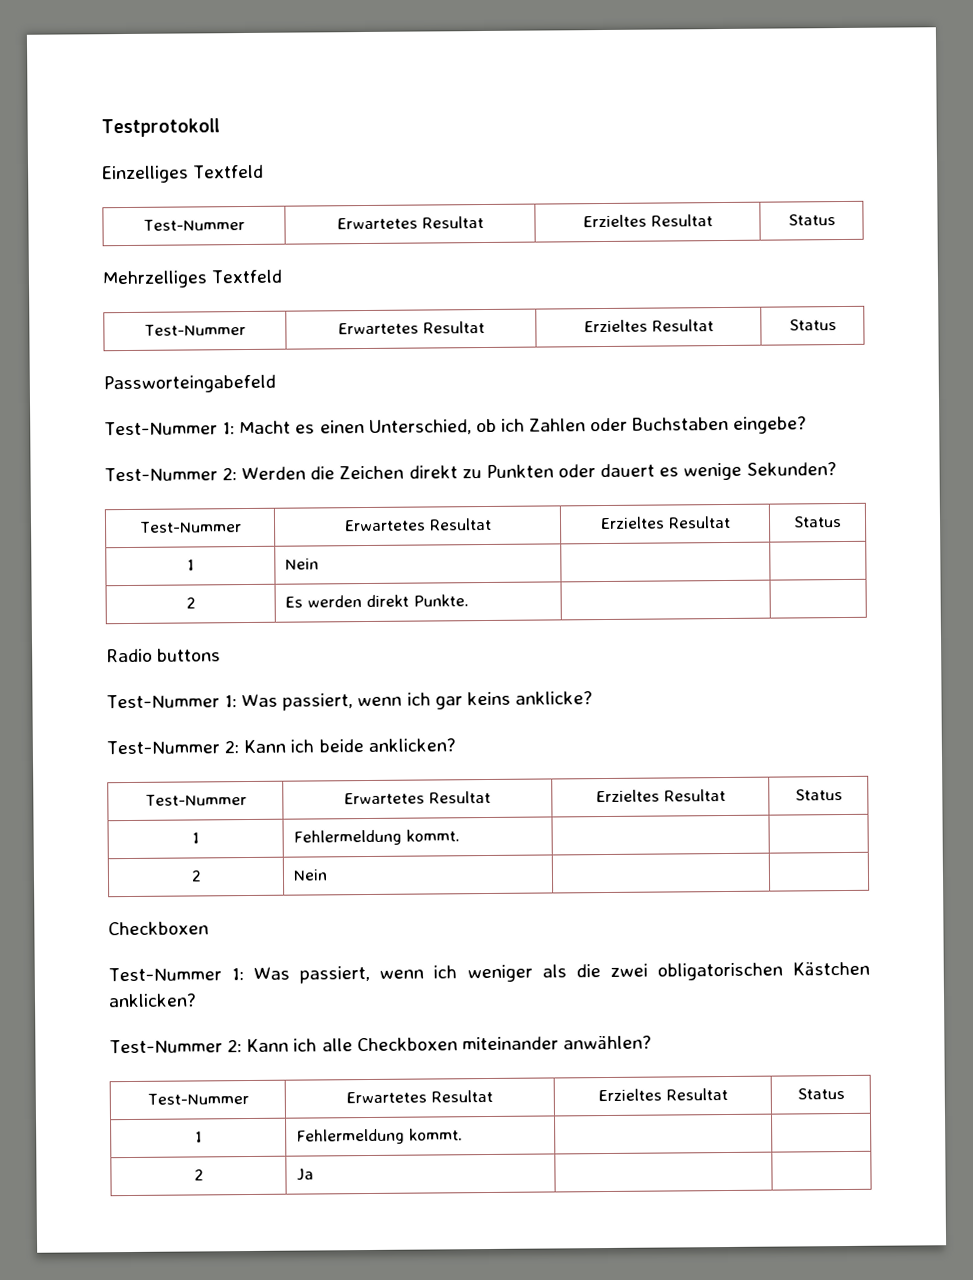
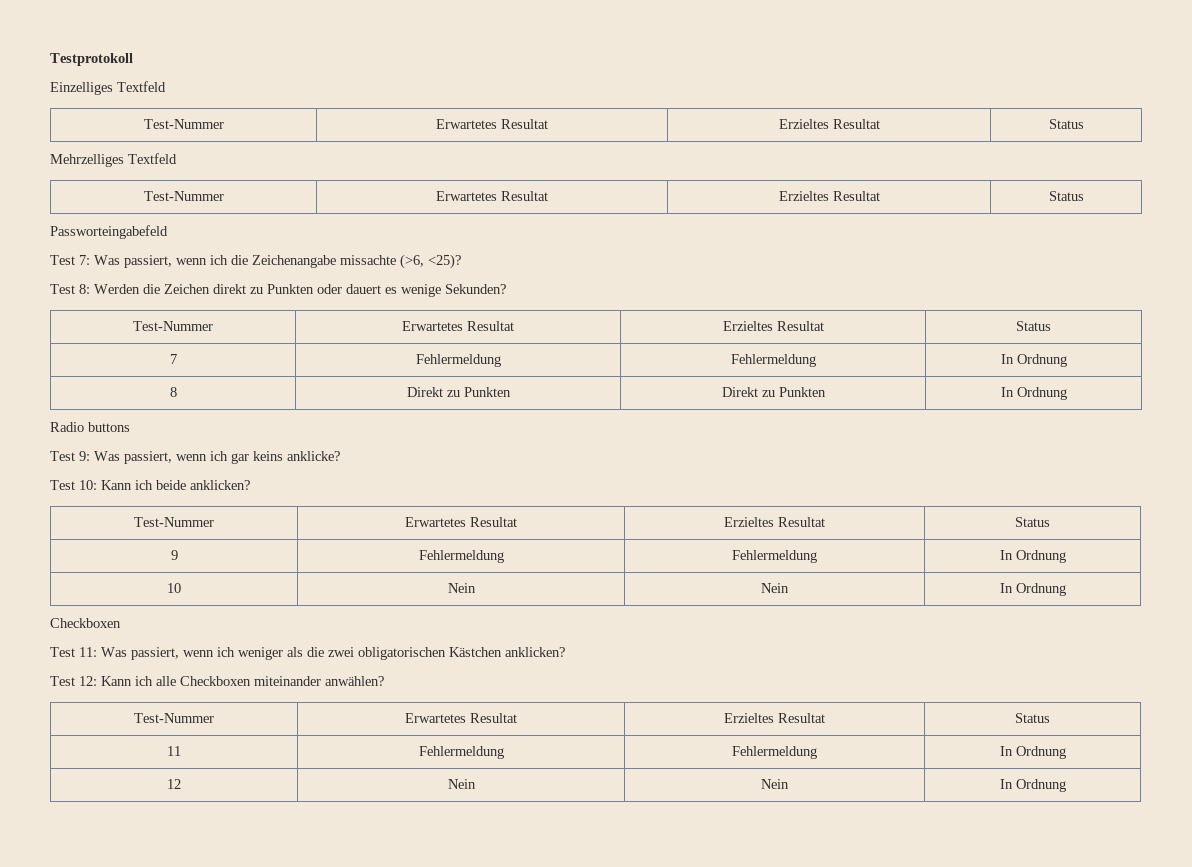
[104,416,808,436] [104,467,238,482] Test-Nummer 1: Macht es einen Unterschied, ob ich Zahlen oder Buchstaben eingebe? // Test-Nummer 2: -> [50,254,461,269] [50,284,90,294] Test 7: Was passiert, wenn ich die Zeichenangabe missachte (>6, <25)? // Test 8:
[186,559,195,571] [284,558,319,570] [185,597,196,609] [284,594,469,608] 1 | Nein | | // 2 | Es werden direkt Punkte. | | -> [169,354,177,364] [415,354,501,367] [730,354,816,367] [1000,354,1067,367] [169,387,177,397] [406,387,511,397] [721,387,826,397] [1000,387,1067,400] 7 | Fehlermeldung | Fehlermeldung | In Ordnung // 8 | Direkt zu Punkten | Direkt zu Punkten | In Ordnung
[106,694,238,709] Test-Nummer 1: -> [50,451,90,461] Test 9:
[106,740,240,755] Test-Nummer 2: -> [50,480,97,490] Test 10:
[191,832,200,844] [292,829,460,846] [190,870,202,882] [292,869,328,881] 1 | Fehlermeldung kommt. | | // 2 | Nein | | -> [170,550,178,560] [418,550,504,563] [732,550,817,563] [999,550,1066,563] [167,583,181,593] [447,583,476,593] [761,583,789,593] [999,583,1066,596] 9 | Fehlermeldung | Fehlermeldung | In Ordnung // 10 | Nein | Nein | In Ordnung
[108,967,245,982] Test-Nummer 1: -> [50,647,97,657] Test 11:
[109,1039,243,1054] Test-Nummer 2: -> [50,676,97,686] Test 12:
[194,1131,203,1143] [295,1128,463,1145] [193,1169,204,1181] [295,1168,314,1181] 1 | Fehlermeldung kommt. | | // 2 | Ja | | -> [167,746,181,756] [418,746,504,759] [732,746,817,759] [999,746,1066,759] [167,779,181,789] [447,779,476,789] [761,779,789,789] [999,779,1066,792] 11 | Fehlermeldung | Fehlermeldung | In Ordnung // 12 | Nein | Nein | In Ordnung

